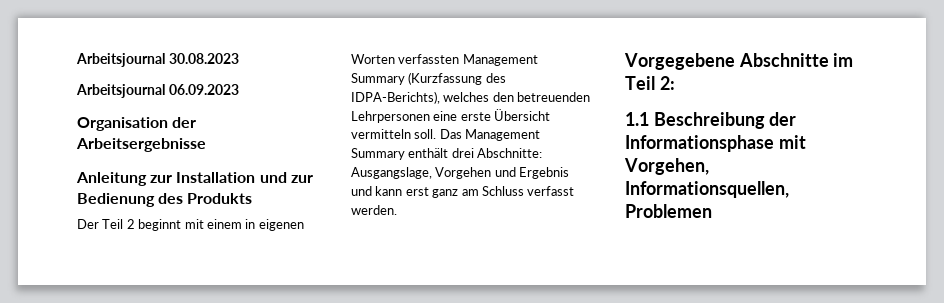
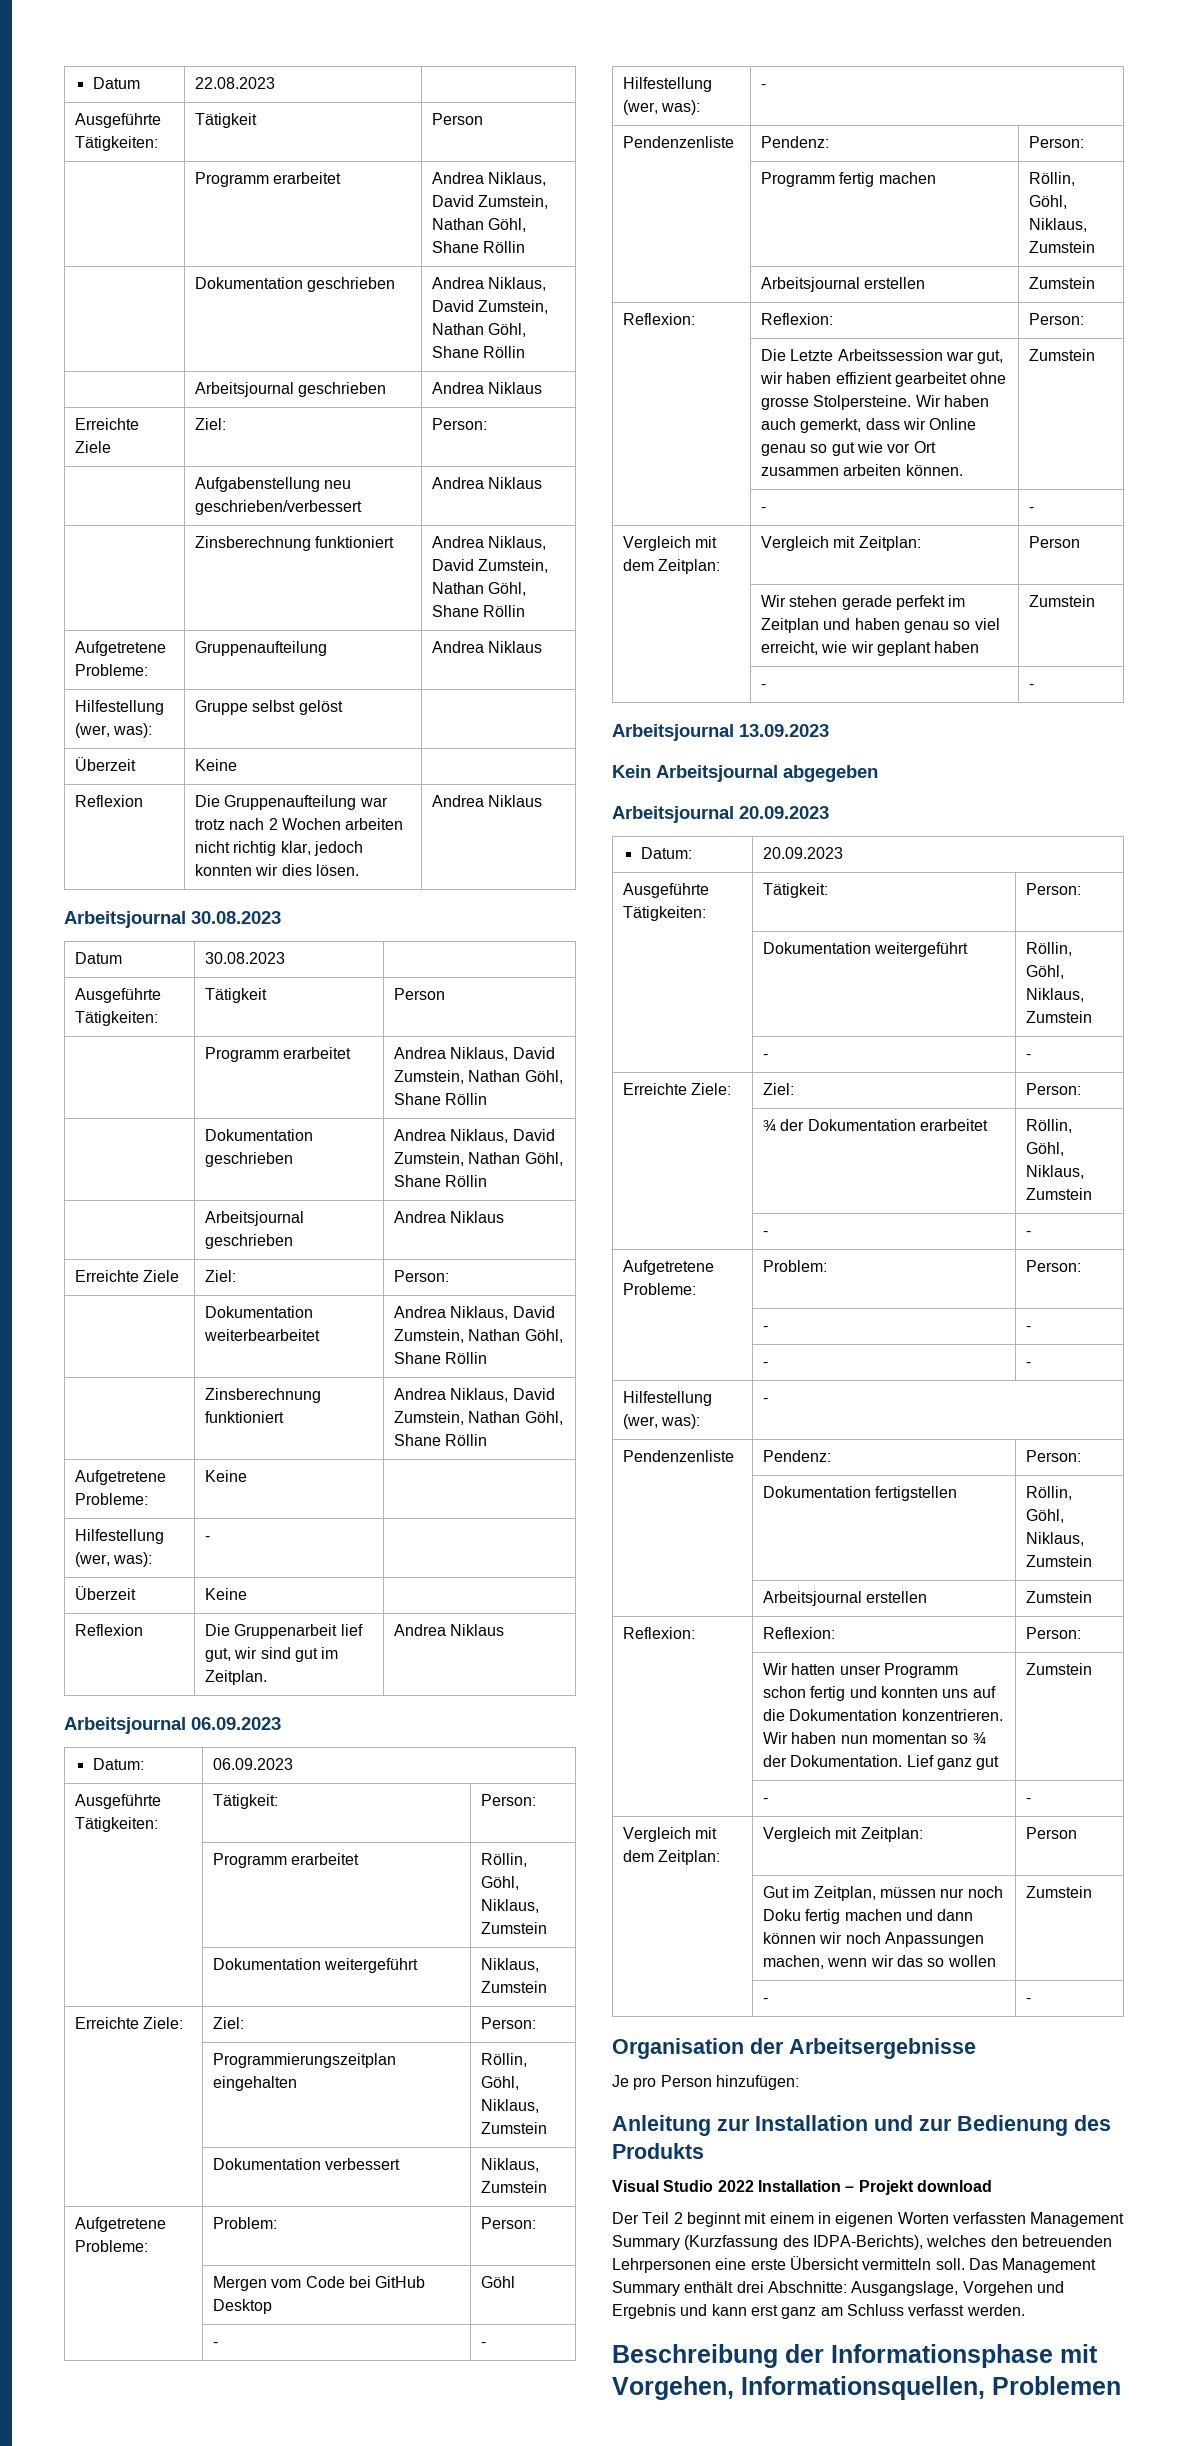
[76,53,239,67] [76,84,239,98] Arbeitsjournal 30.08.2023 // Arbeitsjournal 06.09.2023 -> [92,77,140,89] [194,77,275,89] [74,113,161,128] [74,136,158,151] [194,113,257,128] [431,113,483,125] [194,172,342,187] [431,172,547,186] [431,195,549,209] [431,218,527,232] [431,241,526,253] [194,277,396,292] [431,277,547,291] [431,300,549,314] [431,323,527,337] [431,346,526,358] [194,382,387,397] [431,382,543,394] [74,418,139,430] [74,441,111,453] [194,418,226,430] [431,418,487,430] [194,477,352,492] [194,500,362,515] [431,477,543,489] [194,536,395,551] [431,536,547,550] [431,559,549,573] [431,582,527,596] [431,605,526,617] [74,641,166,656] [74,664,148,676] [194,641,327,656] [431,641,543,653] [74,700,164,715] [74,723,153,738] [194,700,343,715] [74,757,136,771] [194,759,237,771] [74,795,143,807] [194,795,388,810] [194,818,404,830] [194,841,363,856] [194,864,359,876] [431,795,543,807] [64,911,281,928] [74,952,122,964] [204,952,285,964] [74,988,161,1003] [74,1011,158,1026] [204,988,267,1003] [393,988,445,1000] [204,1047,352,1062] [393,1047,555,1061] [393,1070,563,1084] [393,1093,488,1105] [204,1129,313,1141] [204,1152,293,1167] [393,1129,555,1143] [393,1152,563,1166] [393,1175,488,1187] [204,1211,304,1226] [204,1234,293,1249] [393,1211,505,1223] [74,1270,180,1282] [204,1270,236,1282] [393,1270,449,1282] [204,1306,313,1318] [203,1329,320,1341] [393,1306,555,1320] [393,1329,563,1343] [393,1352,488,1364] [204,1388,321,1403] [204,1411,284,1423] [393,1388,555,1402] [393,1411,563,1425] [393,1434,488,1446] [74,1470,166,1485] [74,1493,148,1505] [204,1470,247,1482] [74,1529,164,1544] [74,1552,153,1567] [204,1536,210,1541] [74,1586,136,1600] [204,1588,247,1600] [74,1624,143,1636] [204,1624,363,1639] [204,1647,339,1662] [204,1670,267,1685] [393,1624,505,1636] [64,1717,281,1734] [92,1758,144,1770] [212,1758,293,1770] [74,1794,161,1809] [74,1817,158,1832] [212,1794,278,1809] [480,1794,536,1806] [212,1853,360,1868] [480,1853,527,1867] [480,1876,519,1890] [480,1899,539,1913] [480,1922,547,1934] [212,1958,419,1973] [480,1958,539,1972] [480,1981,547,1993] [74,2017,184,2029] [212,2017,244,2029] [480,2017,536,2029] [212,2053,396,2068] [212,2076,297,2091] [480,2053,527,2067] [480,2076,519,2090] [480,2099,539,2113] [480,2122,547,2134] [212,2158,401,2170] [480,2158,539,2172] [480,2181,547,2193] [74,2217,166,2232] [74,2240,148,2252] [212,2217,277,2229] [480,2217,536,2229] [212,2276,426,2291] [212,2299,272,2314] [480,2276,515,2288] [212,2342,218,2347] [480,2342,486,2347] [622,77,712,92] [622,100,701,115] [760,84,766,89] [622,136,734,148] [760,136,829,148] [1028,136,1084,148] [760,172,936,187] [1028,172,1075,186] [1028,195,1067,209] [1028,218,1087,232] [1028,241,1095,253] [760,277,926,292] [1028,277,1095,289] [622,313,695,325] [760,313,833,325] [1028,313,1084,325] [760,349,1004,364] [759,372,1007,387] [760,395,989,410] [760,418,977,433] [760,441,936,456] [760,464,963,476] [1028,349,1095,361] [760,507,766,512] [1028,507,1034,512] [622,536,718,551] [622,559,721,574] [760,536,921,551] [1028,536,1080,548] [760,595,966,610] [760,618,1000,633] [760,641,980,656] [1028,595,1095,607] [760,684,766,689] [1028,684,1034,689] [612,724,829,741] [612,765,878,782] [612,806,829,823] [640,847,692,859] [762,847,843,859] [622,883,709,898] [622,906,706,921] [762,883,828,898] [1025,883,1081,895] [762,942,969,957] [1025,942,1072,956] [1025,965,1064,979] [1025,988,1084,1002] [1025,1011,1092,1023] [762,1054,768,1059] [1025,1054,1031,1059] [622,1083,732,1095] [762,1083,794,1095] [1025,1083,1081,1095] [762,1119,988,1131] [1025,1119,1072,1133] [1025,1142,1064,1156] [1025,1165,1084,1179] [1025,1188,1092,1200] [762,1231,768,1236] [1025,1231,1031,1236] [622,1260,714,1275] [622,1283,696,1295] [762,1260,827,1272] [1025,1260,1081,1272] [762,1326,768,1331] [1025,1326,1031,1331] [762,1362,768,1367] [1025,1362,1031,1367] [622,1391,712,1406] [622,1414,701,1429] [762,1398,768,1403] [622,1450,734,1462] [762,1450,831,1462] [1025,1450,1081,1462] [762,1486,958,1501] [1025,1486,1072,1500] [1025,1509,1064,1523] [1025,1532,1084,1546] [1025,1555,1092,1567] [762,1591,928,1606] [1025,1591,1092,1603] [622,1627,695,1639] [762,1627,835,1639] [1025,1627,1081,1639] [762,1663,958,1678] [762,1686,996,1701] [762,1709,1003,1721] [762,1732,986,1744] [762,1755,1000,1770] [1025,1663,1092,1675] [762,1798,768,1803] [1025,1798,1031,1803] [622,1827,718,1842] [622,1850,721,1865] [762,1827,923,1842] [1025,1827,1077,1839] [762,1886,1003,1901] [762,1909,974,1924] [762,1932,984,1947] [762,1955,996,1969] [1025,1886,1092,1898] [762,1998,768,2003] [1025,1998,1031,2003] Datum | 22.08.2023 | // Ausgeführte Tätigkeiten: | Tätigkeit | Person // | Programm erarbeitet | Andrea Niklaus, David Zumstein, Nathan Göhl, Shane Röllin // | Dokumentation geschrieben | Andrea Niklaus, David Zumstein, Nathan Göhl, Shane Röllin // | Arbeitsjournal geschrieben | Andrea Niklaus // Erreichte Ziele | Ziel: | Person: // | Aufgabenstellung neu geschrieben/verbessert | Andrea Niklaus // | Zinsberechnung funktioniert | Andrea Niklaus, David Zumstein, Nathan Göhl, Shane Röllin // Aufgetretene Probleme: | Gruppenaufteilung | Andrea Niklaus // Hilfestellung (wer, was): | Gruppe selbst gelöst | // Überzeit | Keine | // Reflexion | Die Gruppenaufteilung war trotz nach 2 Wochen arbeiten nicht richtig klar, jedoch konnten wir dies lösen. | Andrea Niklaus // Arbeitsjournal 30.08.2023 // Datum | 30.08.2023 | // Ausgeführte Tätigkeiten: | Tätigkeit | Person // | Programm erarbeitet | Andrea Niklaus, David Zumstein, Nathan Göhl, Shane Röllin // | Dokumentation geschrieben | Andrea Niklaus, David Zumstein, Nathan Göhl, Shane Röllin // | Arbeitsjournal geschrieben | Andrea Niklaus // Erreichte Ziele | Ziel: | Person: // | Dokumentation weiterbearbeitet | Andrea Niklaus, David Zumstein, Nathan Göhl, Shane Röllin // | Zinsberechnung funktioniert | Andrea Niklaus, David Zumstein, Nathan Göhl, Shane Röllin // Aufgetretene Probleme: | Keine | // Hilfestellung (wer, was): | - | // Überzeit | Keine | // Reflexion | Die Gruppenarbeit lief gut, wir sind gut im Zeitplan. | Andrea Niklaus // Arbeitsjournal 06.09.2023 // Datum: | 06.09.2023 // Ausgeführte Tätigkeiten: | Tätigkeit: | Person: // | Programm erarbeitet | Röllin, Göhl, Niklaus, Zumstein // | Dokumentation weitergeführt | Niklaus, Zumstein // Erreichte Ziele: | Ziel: | Person: // | Programmierungszeitplan eingehalten | Röllin, Göhl, Niklaus, Zumstein // | Dokumentation verbessert | Niklaus, Zumstein // Aufgetretene Probleme: | Problem: | Person: // | Mergen vom Code bei GitHub Desktop | Göhl // | - | - // Hilfestellung (wer, was): | - // Pendenzenliste | Pendenz: | Person: // | Programm fertig machen | Röllin, Göhl, Niklaus, Zumstein // | Arbeitsjournal erstellen | Zumstein // Reflexion: | Reflexion: | Person: // | Die Letzte Arbeitssession war gut, wir haben effizient gearbeitet ohne grosse Stolpersteine. Wir haben auch gemerkt, dass wir Online genau so gut wie vor Ort zusammen arbeiten können. | Zumstein // | - | - // Vergleich mit dem Zeitplan: | Vergleich mit Zeitplan: | Person // | Wir stehen gerade perfekt im Zeitplan und haben genau so viel erreicht, wie wir geplant haben | Zumstein // | - | - // Arbeitsjournal 13.09.2023 // Kein Arbeitsjournal abgegeben // Arbeitsjournal 20.09.2023 // Datum: | 20.09.2023 // Ausgeführte Tätigkeiten: | Tätigkeit: | Person: // | Dokumentation weitergeführt | Röllin, Göhl, Niklaus, Zumstein // | - | - // Erreichte Ziele: | Ziel: | Person: // | ¾ der Dokumentation erarbeitet | Röllin, Göhl, Niklaus, Zumstein // | - | - // Aufgetretene Probleme: | Problem: | Person: // | - | - // | - | - // Hilfestellung (wer, was): | - // Pendenzenliste | Pendenz: | Person: // | Dokumentation fertigstellen | Röllin, Göhl, Niklaus, Zumstein // | Arbeitsjournal erstellen | Zumstein // Reflexion: | Reflexion: | Person: // | Wir hatten unser Programm schon fertig und konnten uns auf die Dokumentation konzentrieren. Wir haben nun momentan so ¾ der Dokumentation. Lief ganz gut | Zumstein // | - | - // Vergleich mit dem Zeitplan: | Vergleich mit Zeitplan: | Person // | Gut im Zeitplan, müssen nur noch Doku fertig machen und dann können wir noch Anpassungen machen, wenn wir das so wollen | Zumstein // | - | -
(206, 145) none -> [612,2075,799,2090] // Je pro Person hinzufügen:
(253, 198) none -> [612,2180,992,2195] // Visual Studio 2022 Installation – Projekt download
[624,53,854,70] [625,76,675,90] [625,112,649,126] Vorgegebene Abschnitte im Teil 2: // 1.1 -> (1025, 2310) none

